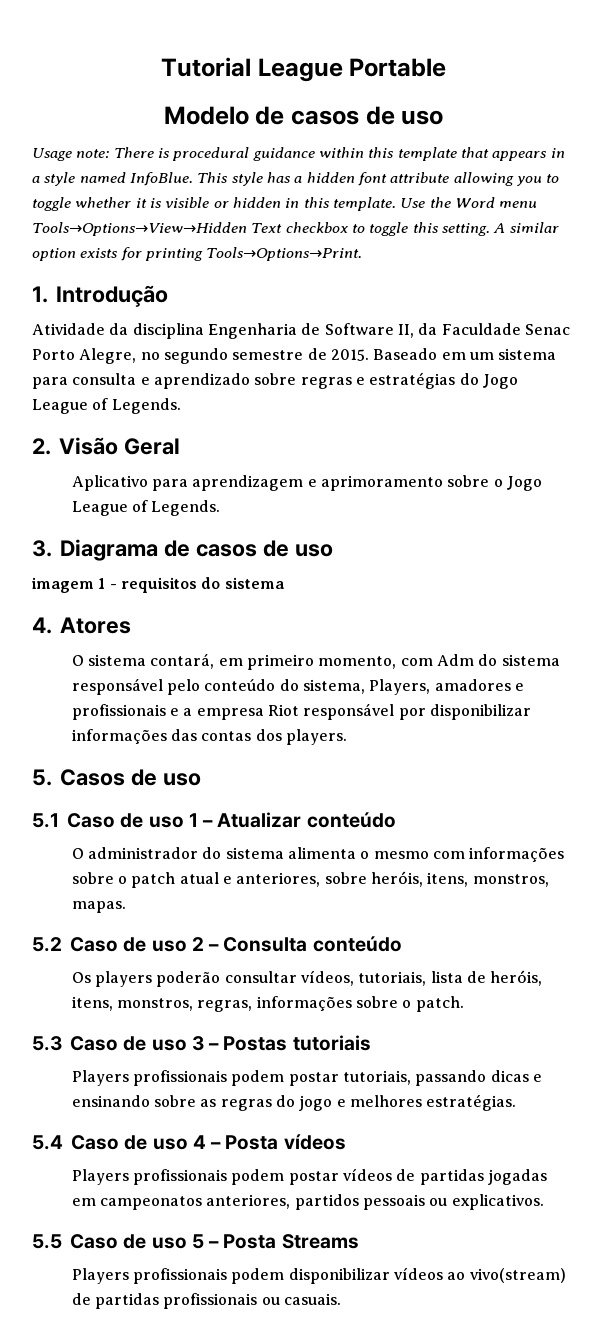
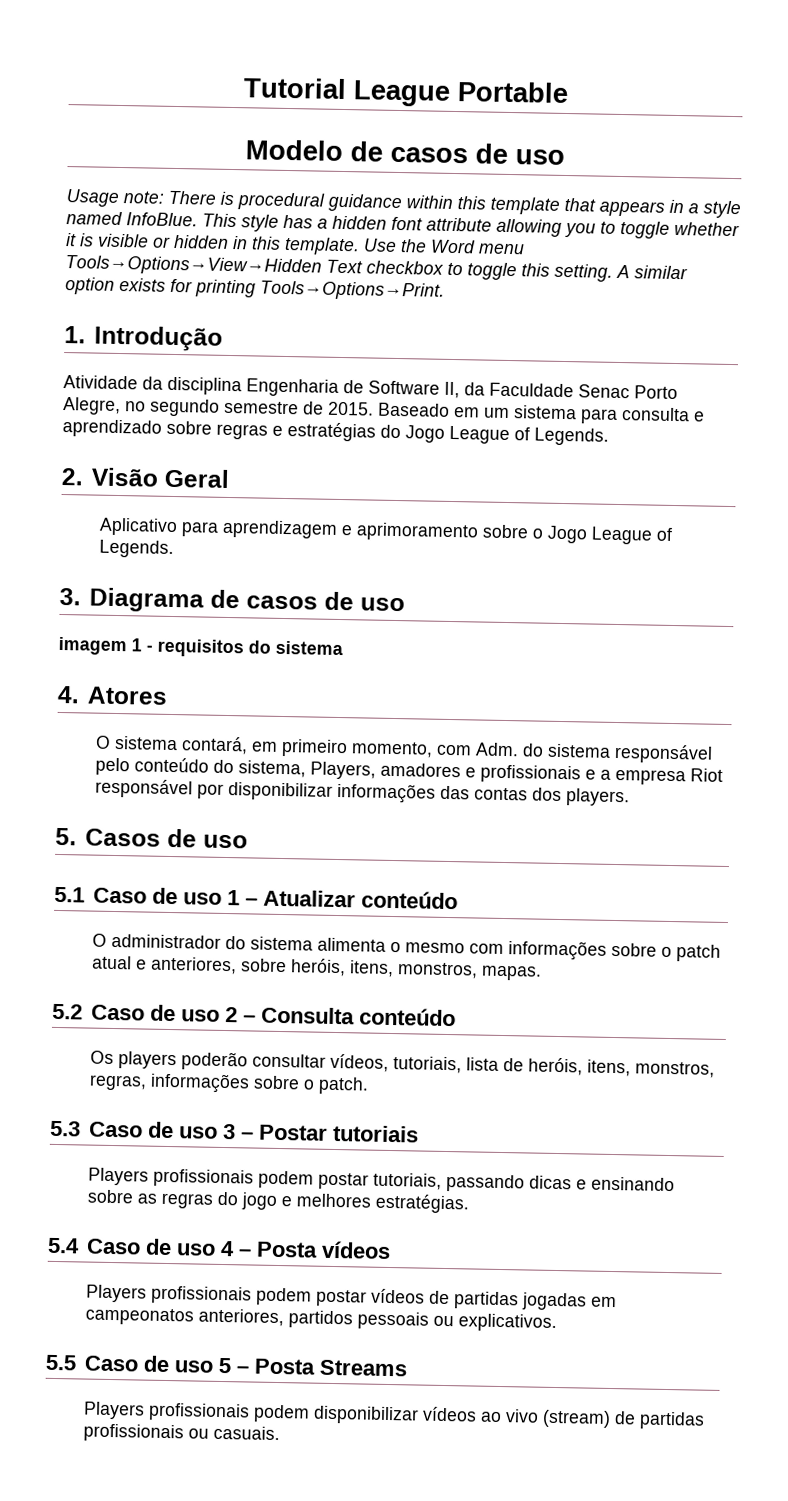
[437,654,475,666] Adm -> [474,742,519,757] Adm.
[223,1036,288,1051] Postas -> [257,1124,328,1141] Postar
[469,1268,566,1283] vivo(stream) -> [504,1409,611,1428] vivo (stream)

